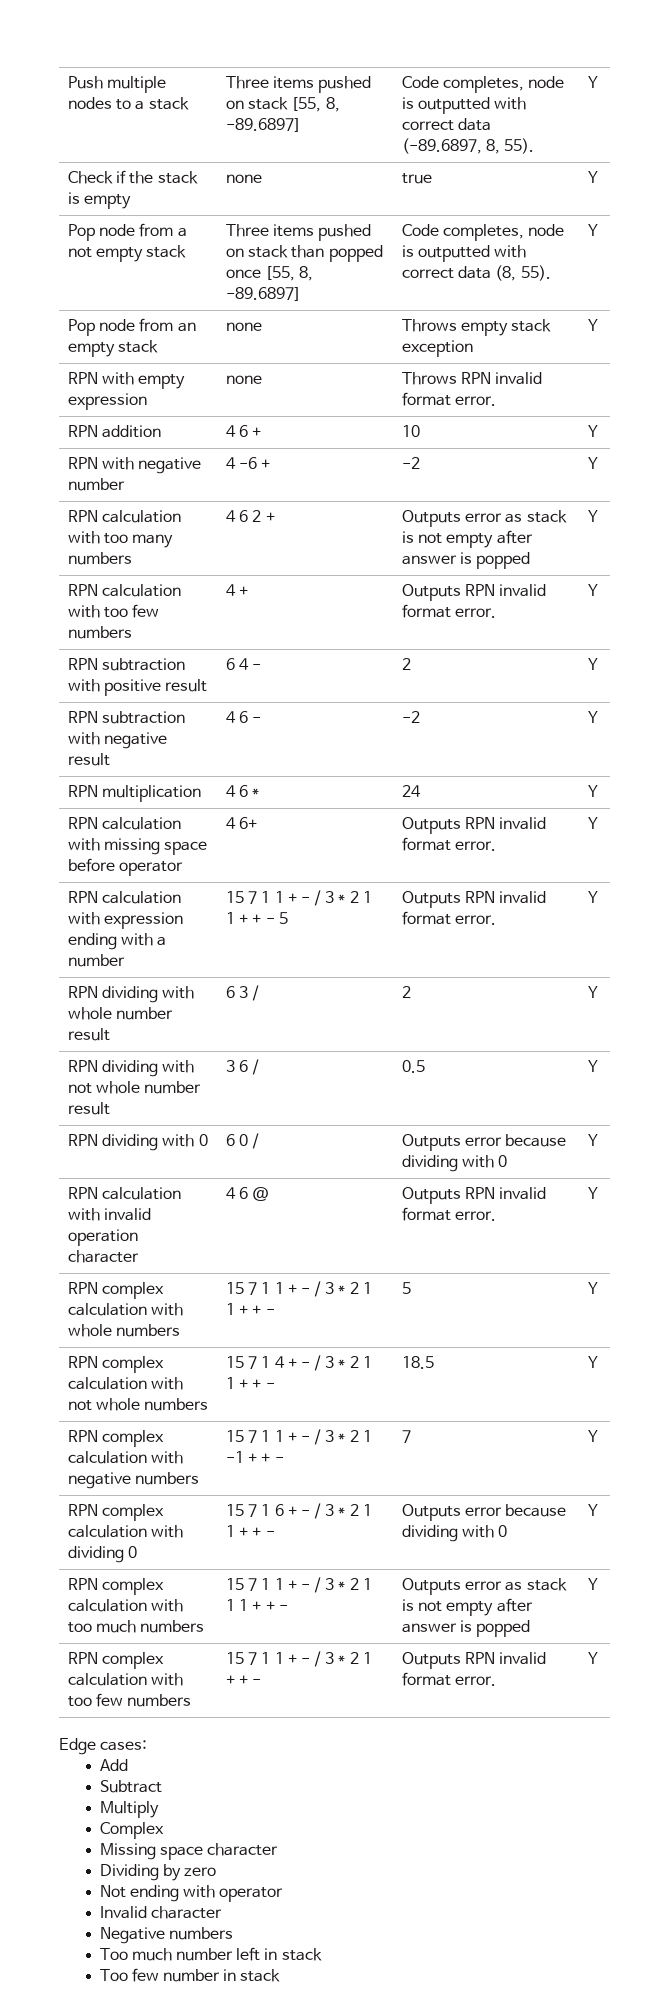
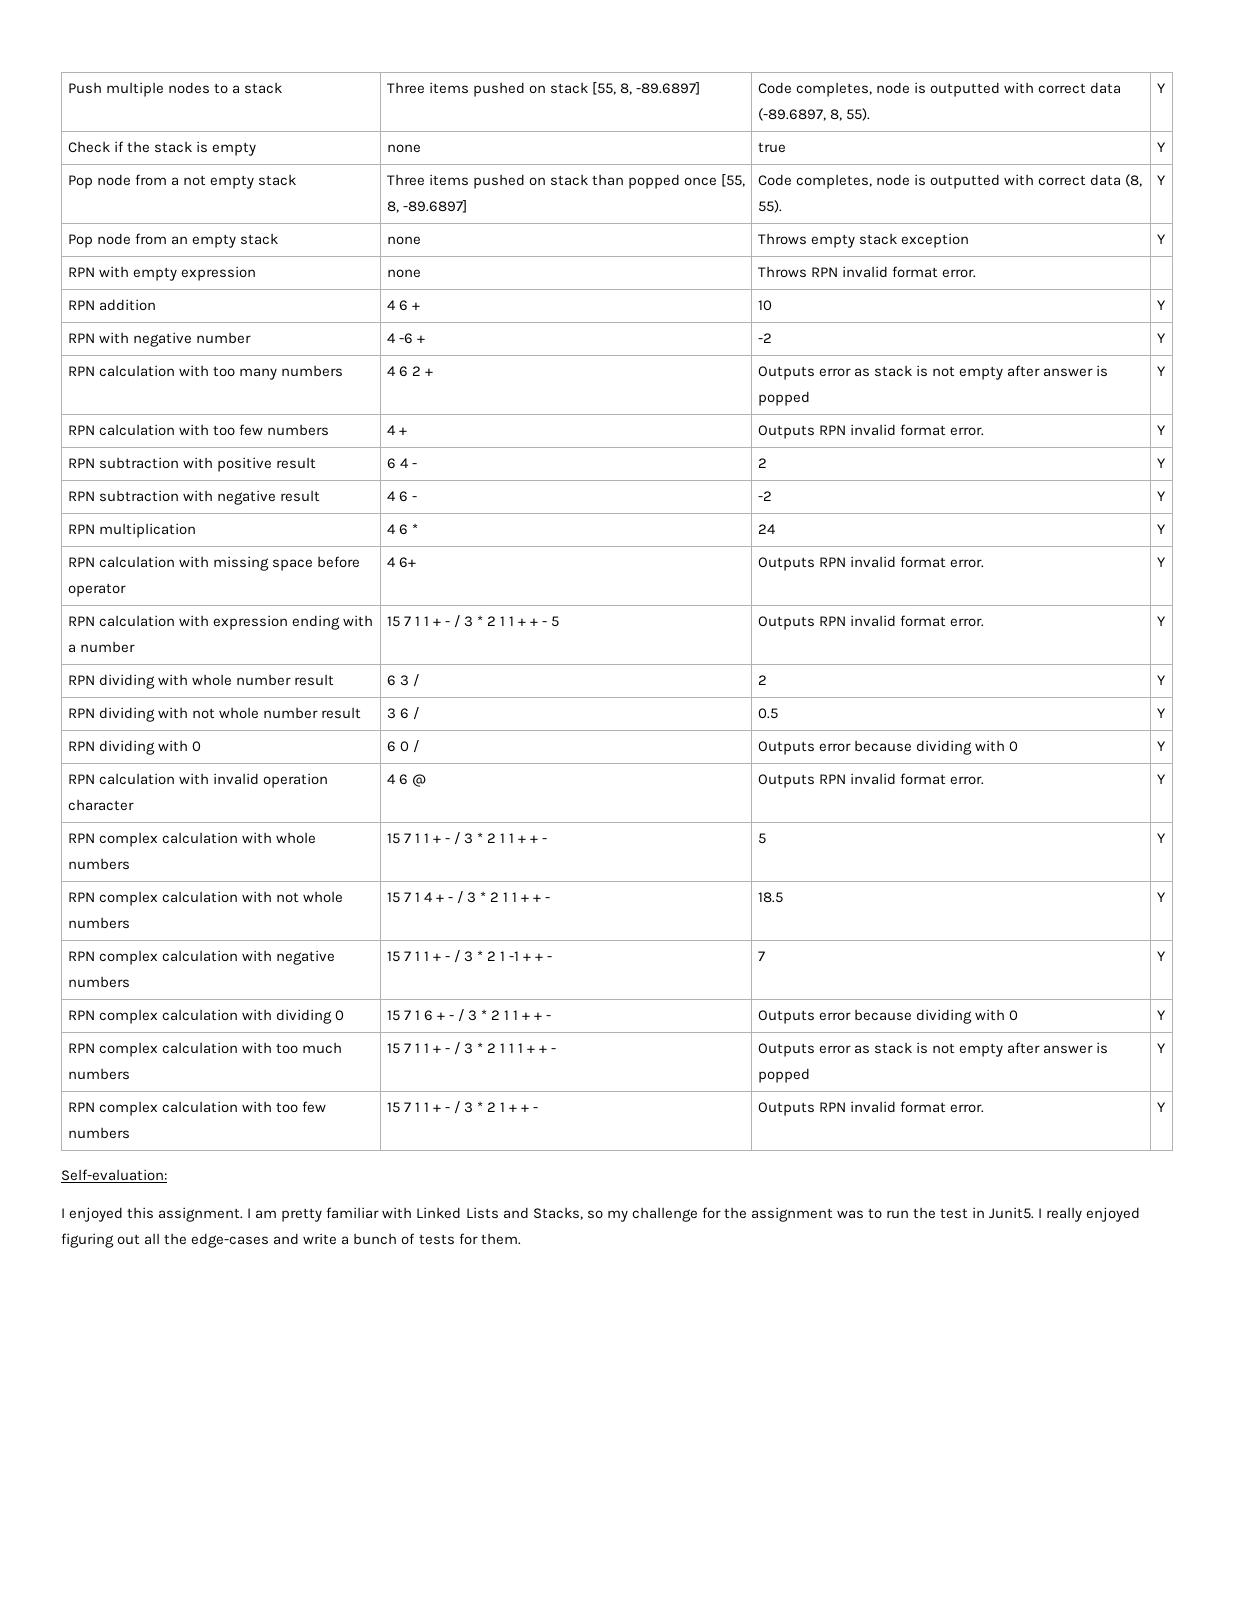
[59,1738,148,1755] [99,1759,128,1771] [99,1780,162,1793] [99,1801,159,1818] [99,1822,164,1839] [99,1843,278,1860] [99,1864,216,1881] [99,1885,284,1902] [99,1906,222,1919] [99,1927,233,1944] [99,1947,322,1961] [99,1968,281,1982] Edge cases: // Add // Subtract // Multiply // Complex // Missing space character // Dividing by zero // Not ending with operator // Invalid character // Negative numbers // Too much number left in stack // Too few number in stack -> [61,1169,167,1181] [61,1207,1141,1222] [61,1233,521,1248] Self-evaluation: // I enjoyed this assignment. I am pretty familiar with Linked Lists and Stacks, so my challenge for the assignment was to run the test in Junit5. I really enjoyed figuring out all the edge-cases and write a bunch of tests for them.

